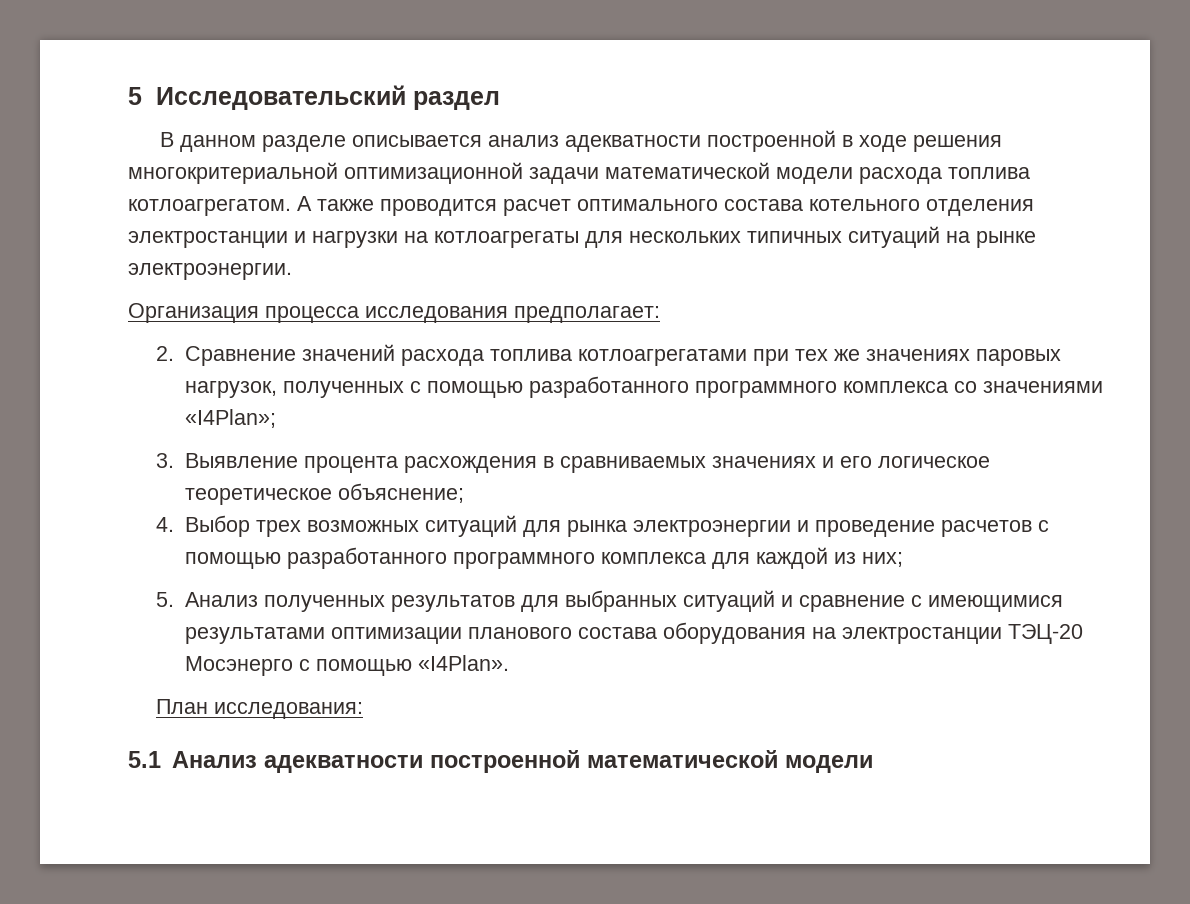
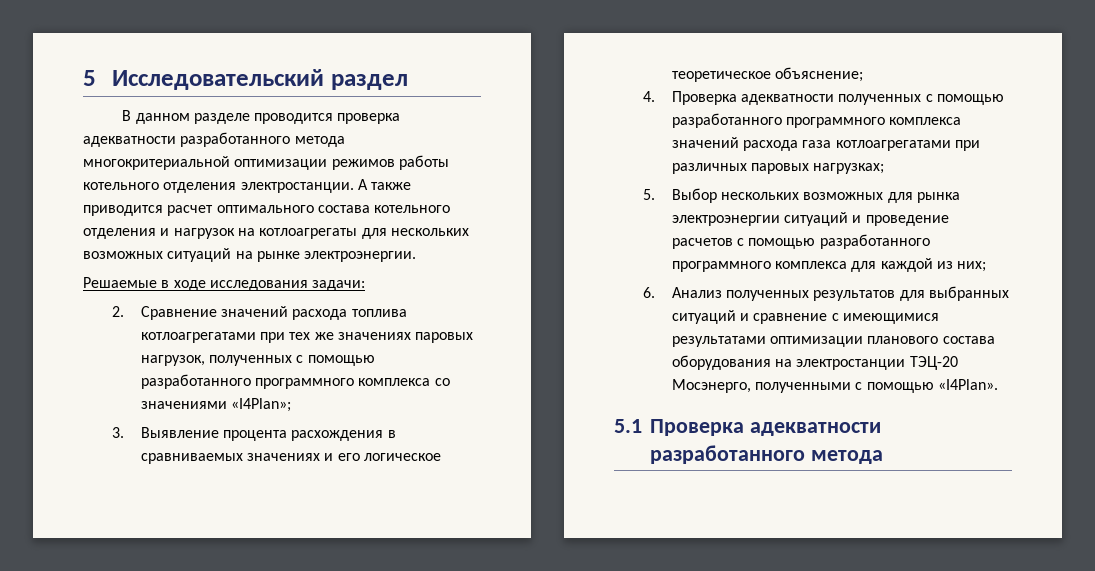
[351,130,1002,152] [128,162,1030,184] [128,199,291,216] описывается анализ адекватности построенной в ходе решения многокритериальной оптимизационной задачи математической модели расхода топлива котлоагрегатом. -> [254,113,401,124] [83,132,345,147] [83,155,449,170] [83,182,354,193] проводится проверка адекватности разработанного метода многокритериальной оптимизации режимов работы котельного отделения электростанции.
[380,199,497,216] проводится -> [83,205,163,216] приводится
[128,231,398,248] электростанции и нагрузки -> [160,228,235,239] и нагрузок
[747,231,842,243] типичных -> [83,251,163,259] возможных
[128,303,660,323] Организация процесса исследования предполагает: -> [83,277,366,291] Решаемые в ходе исследования задачи:
[185,515,518,537] Выбор трех возможных ситуаций -> [671,91,1005,105] [671,113,962,128] [671,137,981,151] [671,163,885,174] [642,188,884,203] Проверка адекватности полученных с помощью разработанного программного комплекса значений расхода газа котлоагрегатами при различных паровых нагрузках; // 5. Выбор нескольких возможных
(792, 528) none -> [784,212,849,226] ситуаций
[156,592,175,607] 5. -> [642,287,655,298] 6.
[185,656,294,676] Мосэнерго -> [671,379,852,393] Мосэнерго, полученными
[156,699,364,719] // План исследования: -> (999, 384) none
[171,750,873,773] Анализ адекватности построенной математической модели -> [650,419,881,436] [650,445,883,464] Проверка адекватности разработанного метода

